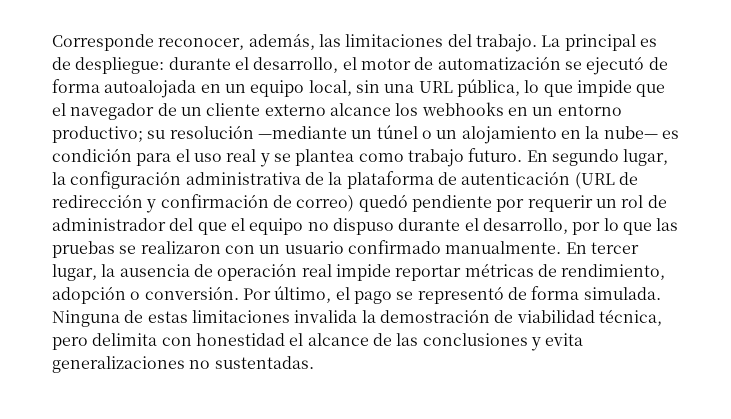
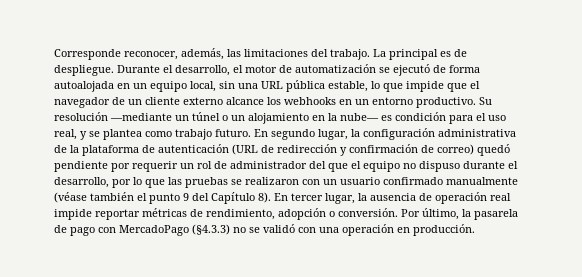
[75,57,231,74] despliegue: durante -> [54,65,160,76] despliegue. Durante
[456,79,520,97] pública, -> [286,80,368,92] pública estable,
[52,126,166,143] productivo; su -> [416,97,492,108] productivo. Su
[226,149,257,162] real -> [54,129,77,140] real,
[445,241,562,254] manualmente. -> [446,177,518,185] [54,192,271,204] manualmente (véase también el punto 9 del Capítulo 8).
[335,286,661,304] [52,309,662,327] [52,333,584,351] [52,356,314,373] el pago se representó de forma simulada. Ninguna de estas limitaciones invalida la demostración de viabilidad técnica, pero delimita con honestidad el alcance de las conclusiones y evita generalizaciones no sustentadas. -> [462,209,518,220] [54,224,475,236] la pasarela de pago con MercadoPago (§4.3.3) no se validó con una operación en producción.

